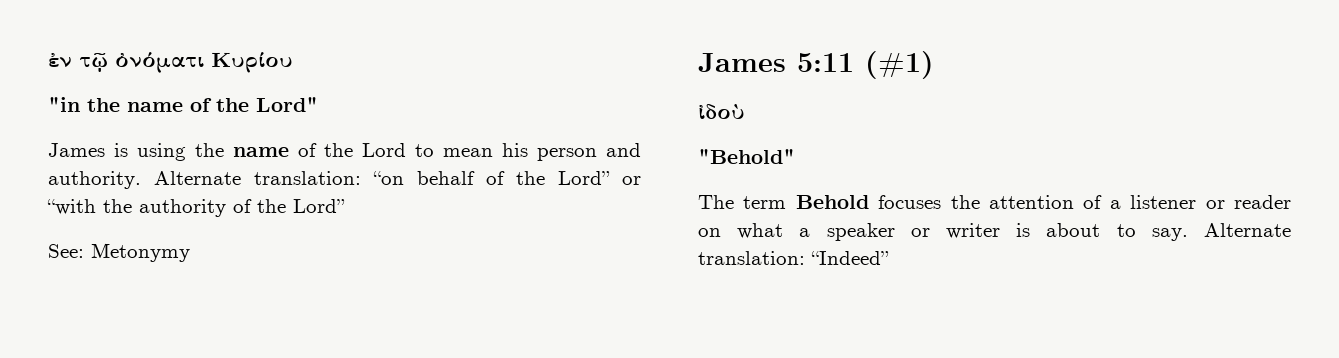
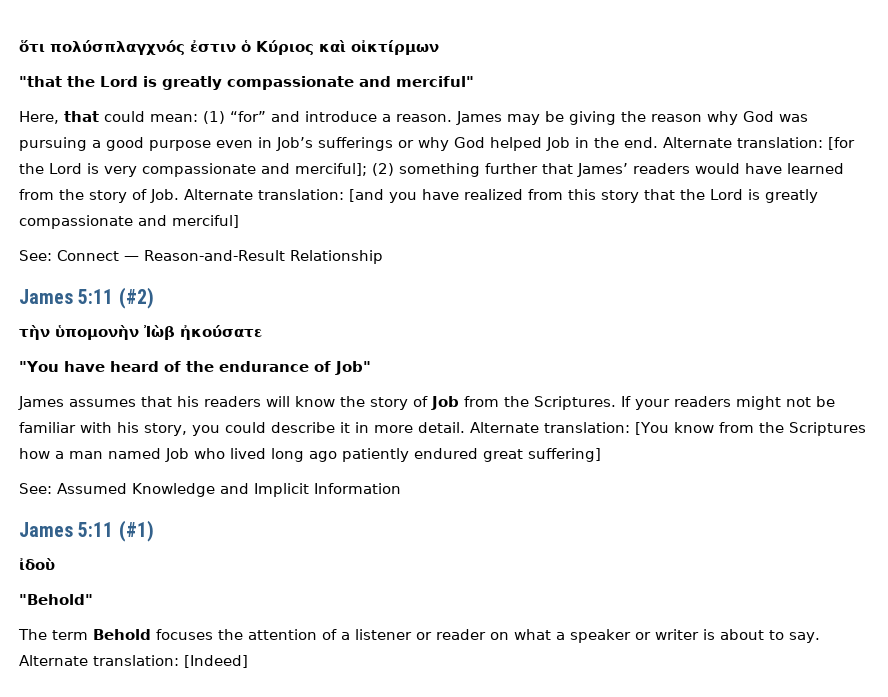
[48,52,293,73] [48,97,318,112] [48,143,641,161] [48,171,641,189] [47,199,345,217] [48,243,190,262] ἐν τῷ ὀνόματι Κυρίου // "in the name of the Lord" // James is using the name of the Lord to mean his person and authority. Alternate translation: “on behalf of the Lord” or “with the authority of the Lord” // See: Metonymy -> [19,40,439,55] [19,76,474,90] [19,111,808,125] [19,137,855,151] [19,163,844,177] [19,189,818,203] [19,215,239,229] [19,250,383,264] [19,287,154,309] [19,325,262,340] [19,361,371,375] [18,396,835,410] [19,422,866,436] [19,448,601,462] [19,483,401,497] ὅτι πολύσπλαγχνός ἐστιν ὁ Κύριος καὶ οἰκτίρμων // "that the Lord is greatly compassionate and merciful" // Here, that could mean: (1) “for” and introduce a reason. James may be giving the reason why God was pursuing a good purpose even in Job’s sufferings or why God helped Job in the end. Alternate translation: [for the Lord is very compassionate and merciful]; (2) something further that James’ readers would have learned from the story of Job. Alternate translation: [and you have realized from this story that the Lord is greatly compassionate and merciful] // See: Connect — Reason-and-Result Relationship // James 5:11 (#2) // τὴν ὑπομονὴν Ἰὼβ ἠκούσατε // "You have heard of the endurance of Job" // James assumes that his readers will know the story of Job from the Scriptures. If your readers might not be familiar with his story, you could describe it in more detail. Alternate translation: [You know from the Scriptures how a man named Job who lived long ago patiently endured great suffering] // See: Assumed Knowledge and Implicit Information
[811,251,889,265] “Indeed” -> [184,655,248,668] [Indeed]

